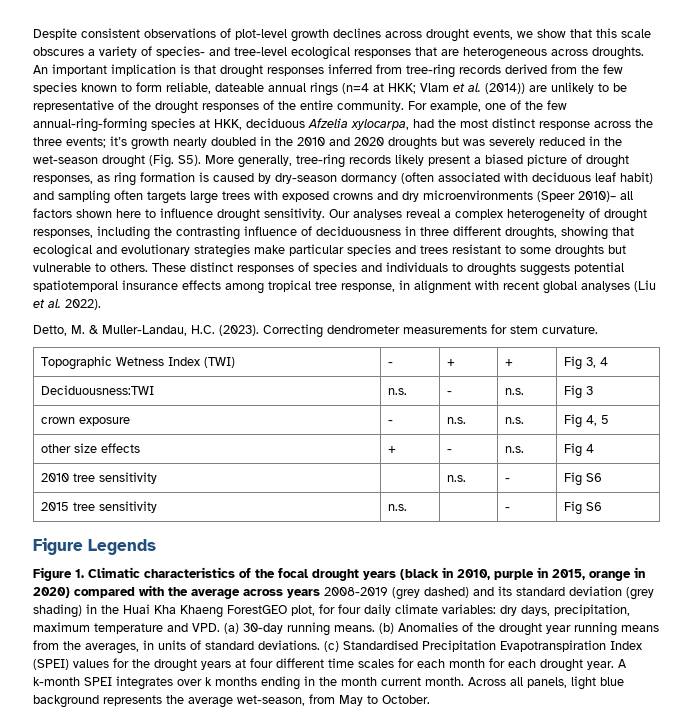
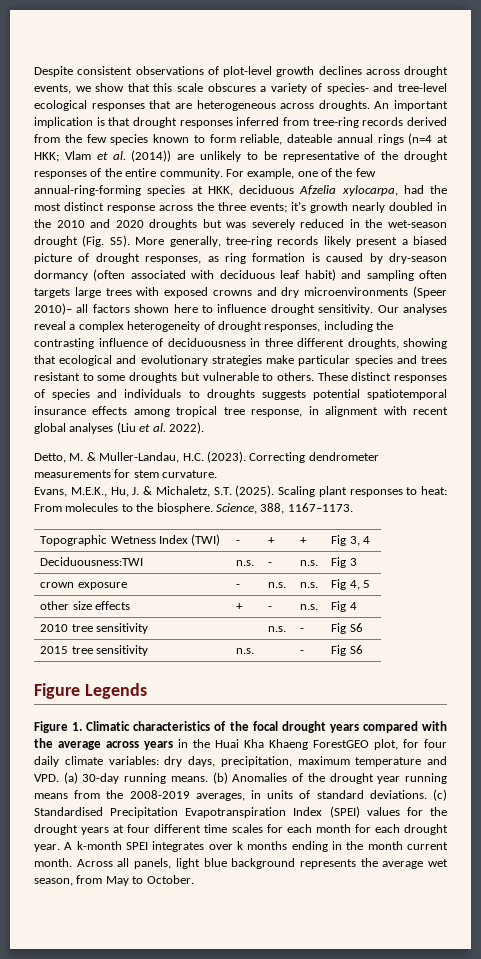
(598, 329) none -> [34,485,447,497] [34,503,353,514] // Evans, M.E.K., Hu, J. & Michaletz, S.T. (2025). Scaling plant responses to heat: From molecules to the biosphere. Science, 388, 1167–1173.
[400,567,645,581] [33,587,70,598] (black in 2010, purple in 2015, orange in 2020) -> (359, 728) none
[324,586,654,600] [33,604,82,618] 2008-2019 (grey dashed) and its standard deviation (grey shading) -> (173, 745) none
(81, 645) none -> [129,790,190,799] 2008-2019
[237,695,305,706] wet-season, -> [427,859,448,867] [34,878,73,886] wet season,

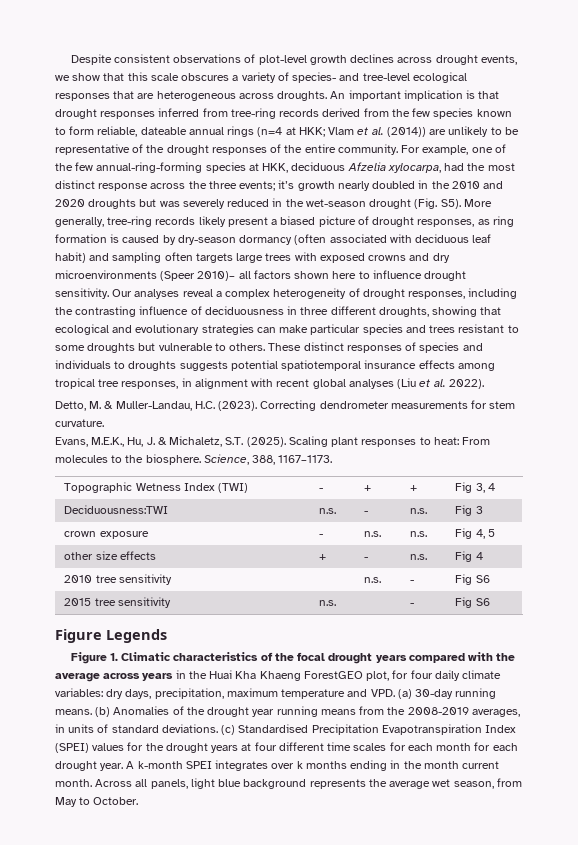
(262, 360) none -> [256,327,276,333] can
[251,409,303,417] response, -> [121,381,179,389] responses,

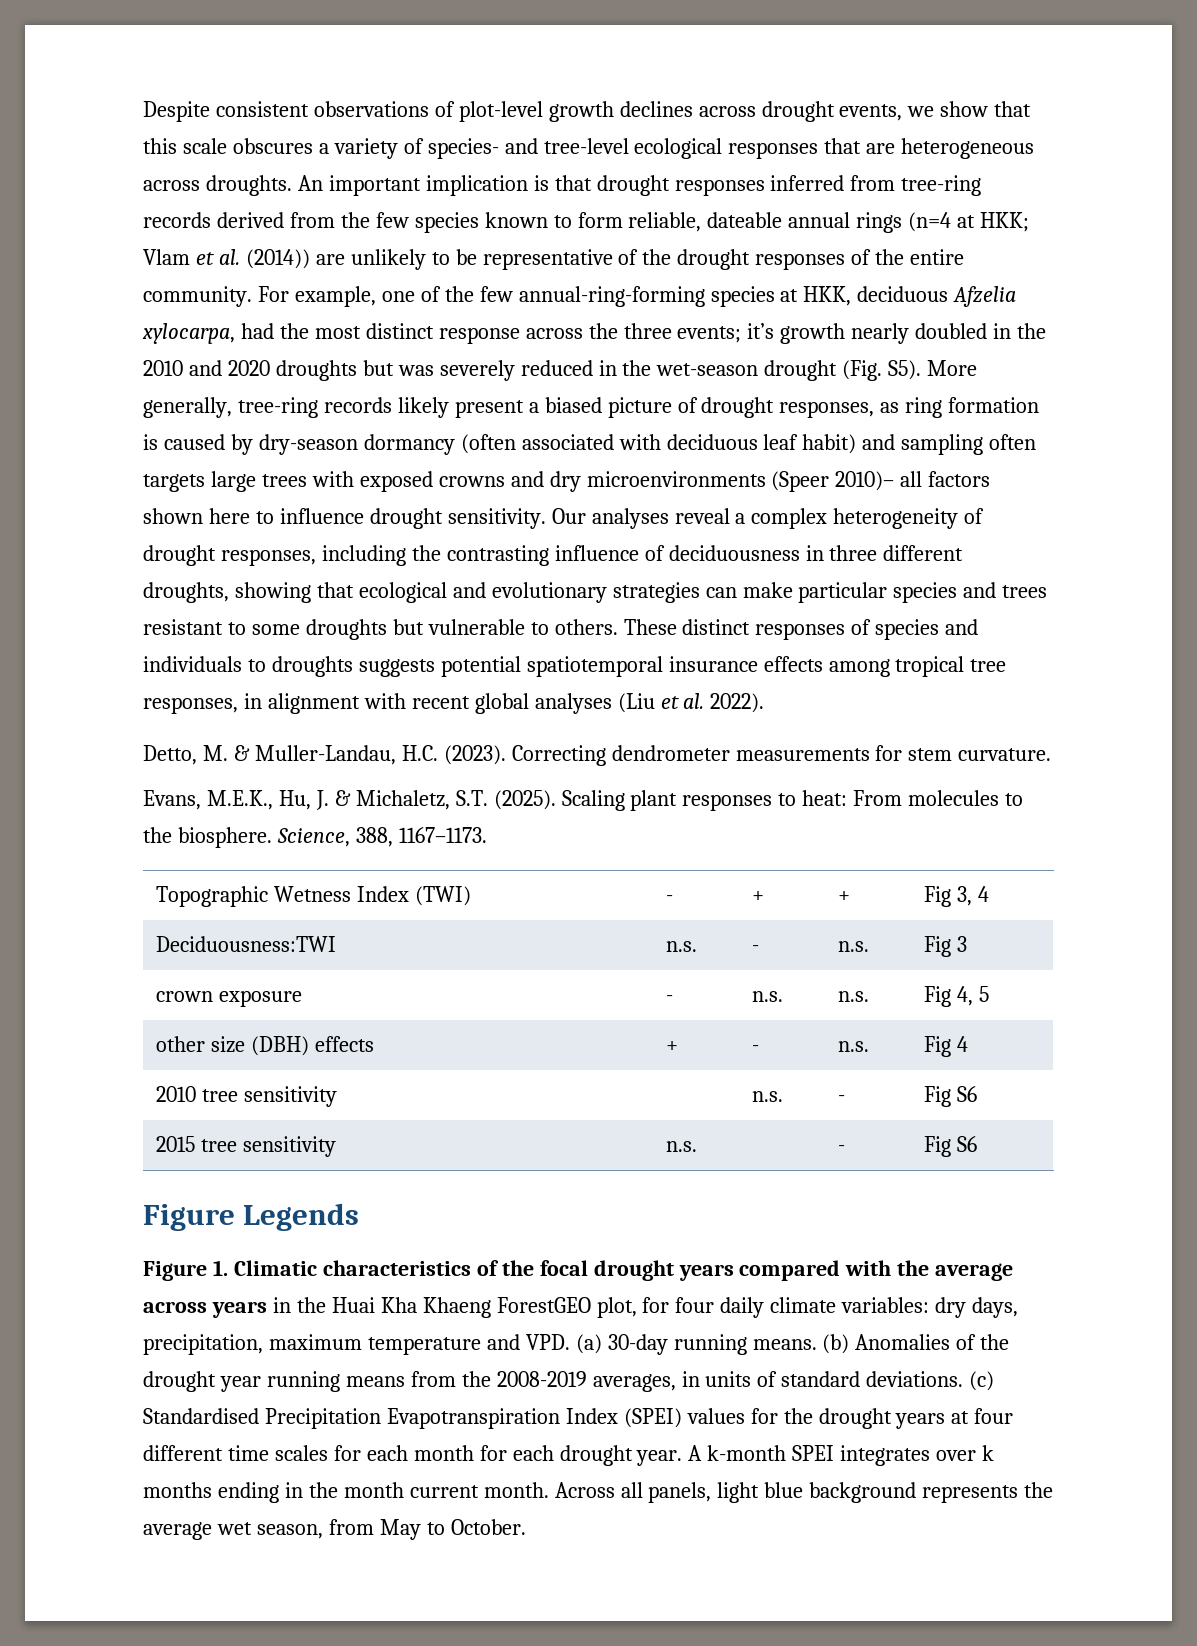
(118, 555) none -> [251,1036,310,1056] (DBH)

